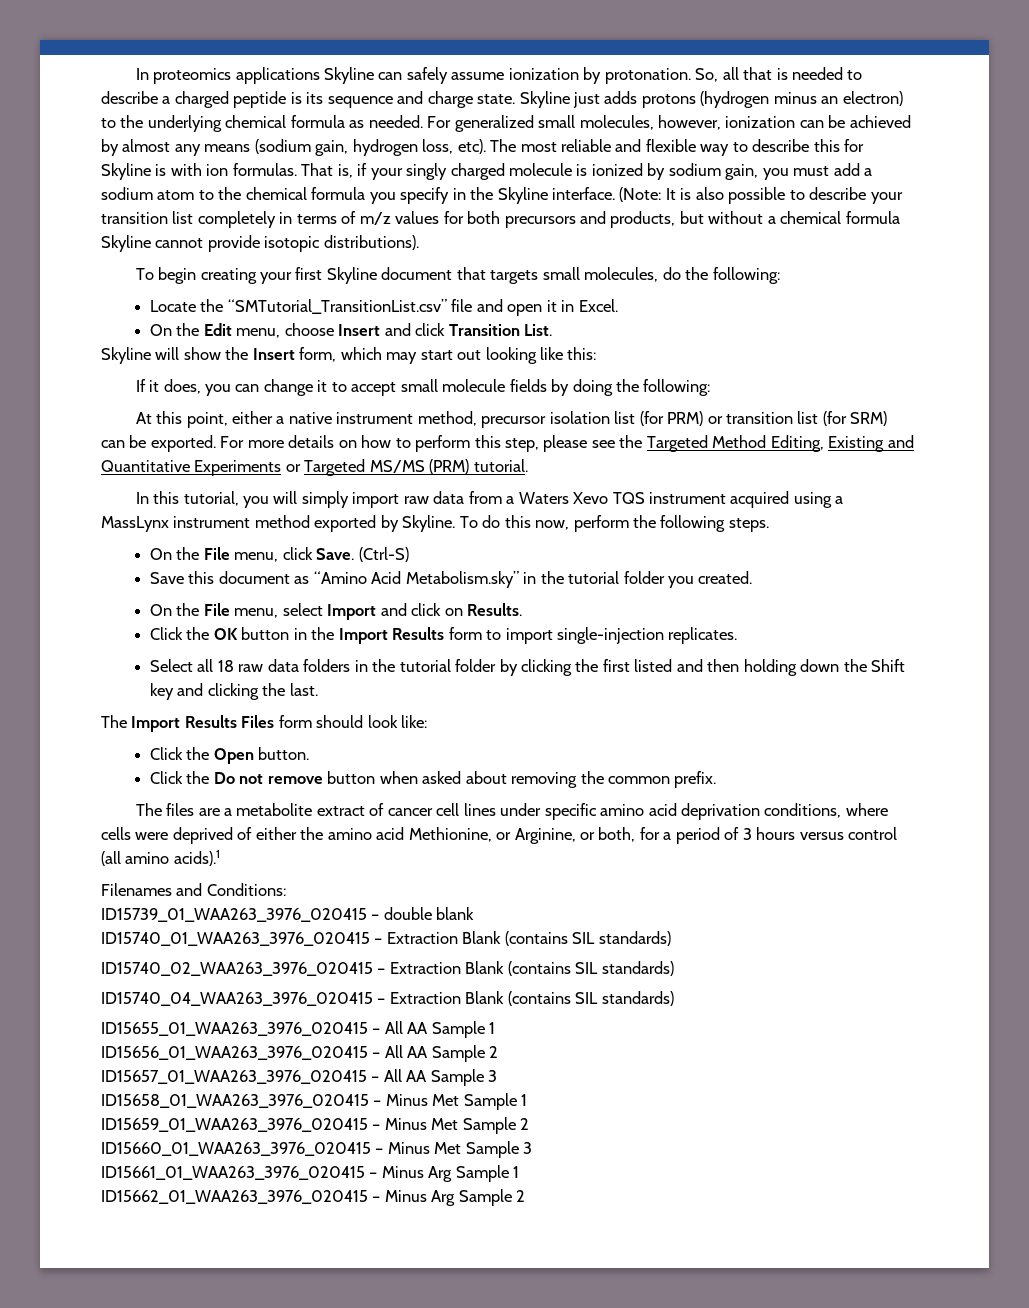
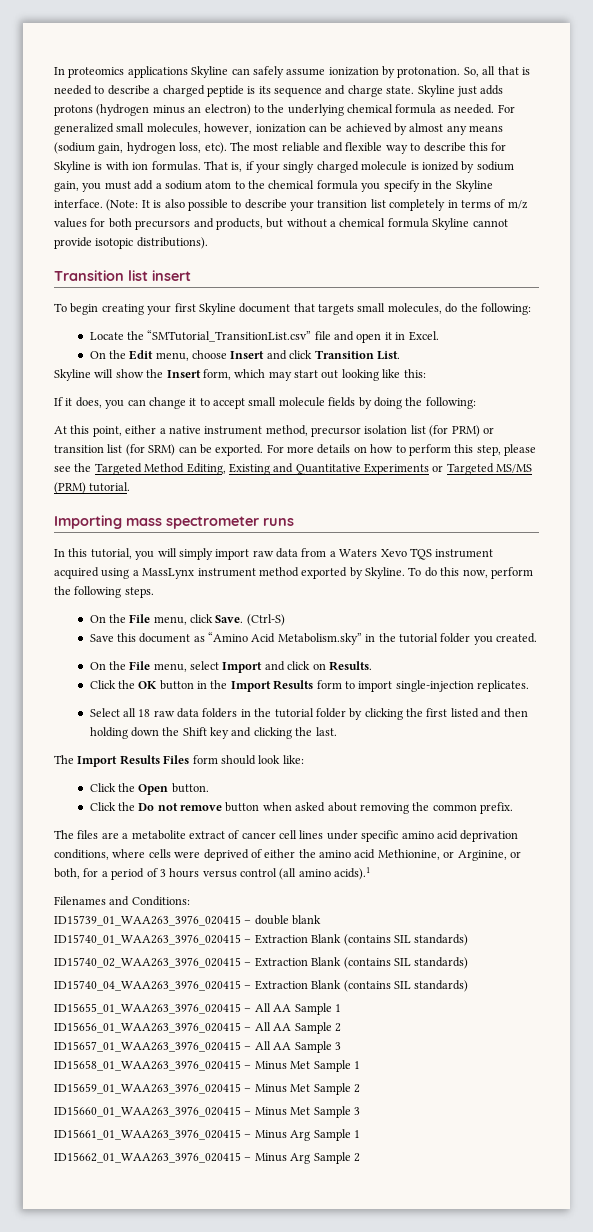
(419, 242) none -> [54,270,191,281] // Transition list insert
(528, 465) none -> [54,515,294,529] // Importing mass spectrometer runs

